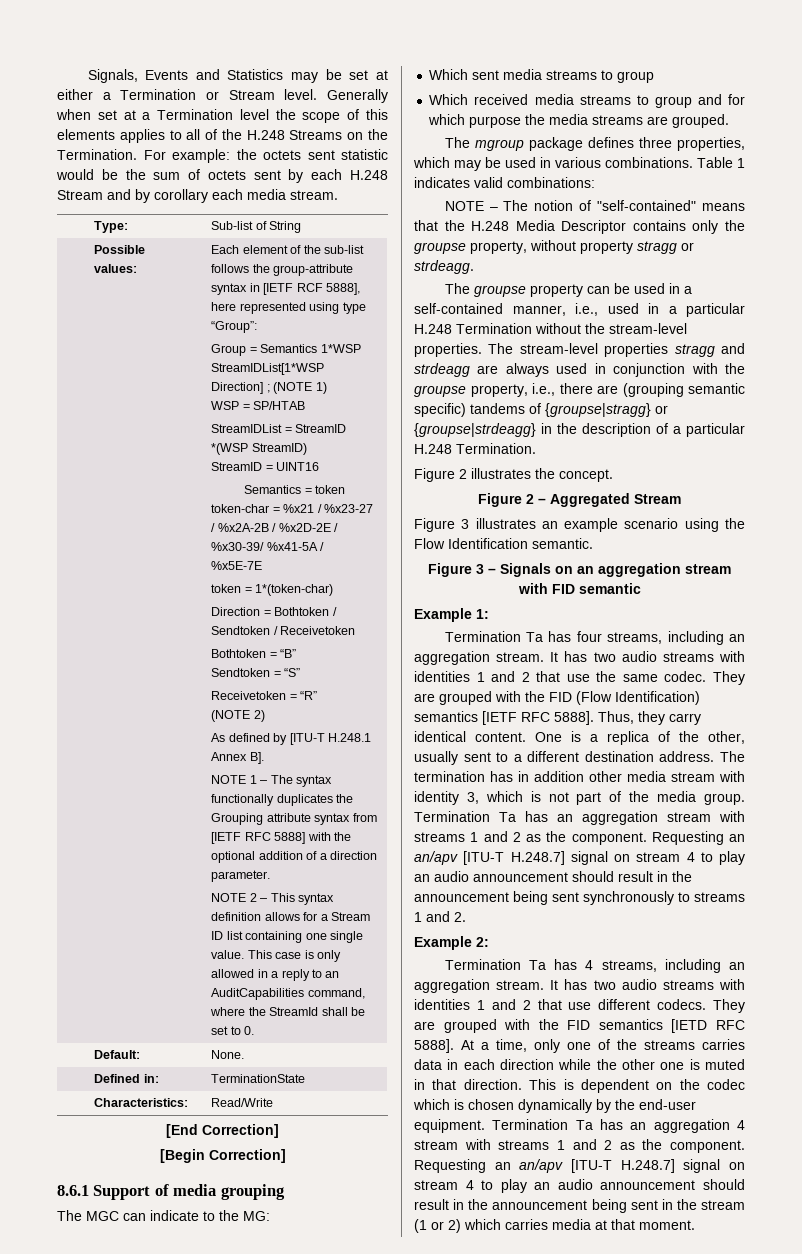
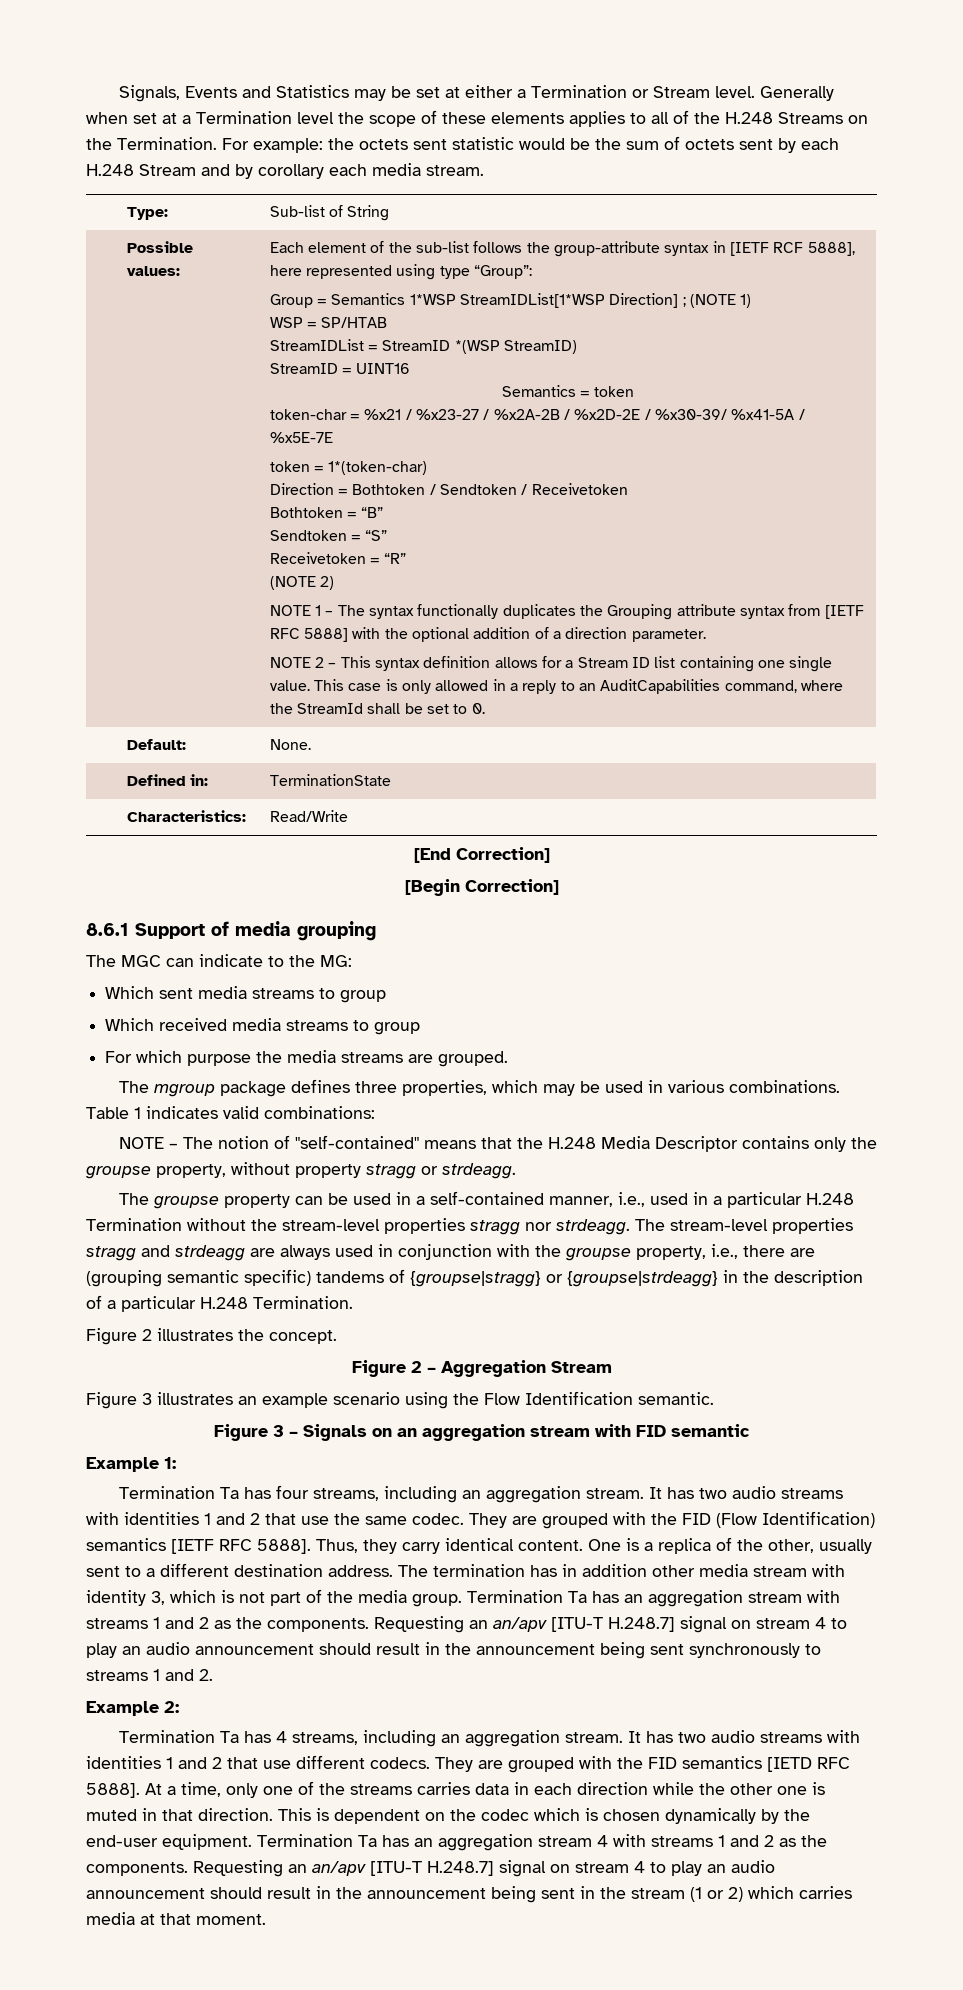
[365,109,388,120] this -> [442,112,486,124] these
[211,733,371,745] [211,752,264,764] // As defined by [ITU-T H.248.1 Annex B]. -> (335, 583) none
[697,94,745,105] and for -> [105,1051,133,1063] // For
[414,343,482,357] properties. -> [384,1218,630,1235] properties stragg nor strdeagg.
[550,493,630,507] Aggregated -> [440,1360,546,1377] Aggregation
[571,832,647,845] component. -> [267,1618,369,1632] components.
[737,1120,745,1130] [414,1139,745,1153] 4 stream with streams 1 and 2 as the component. -> [538,1834,827,1847] [86,1862,188,1876] stream 4 with streams 1 and 2 as the components.

